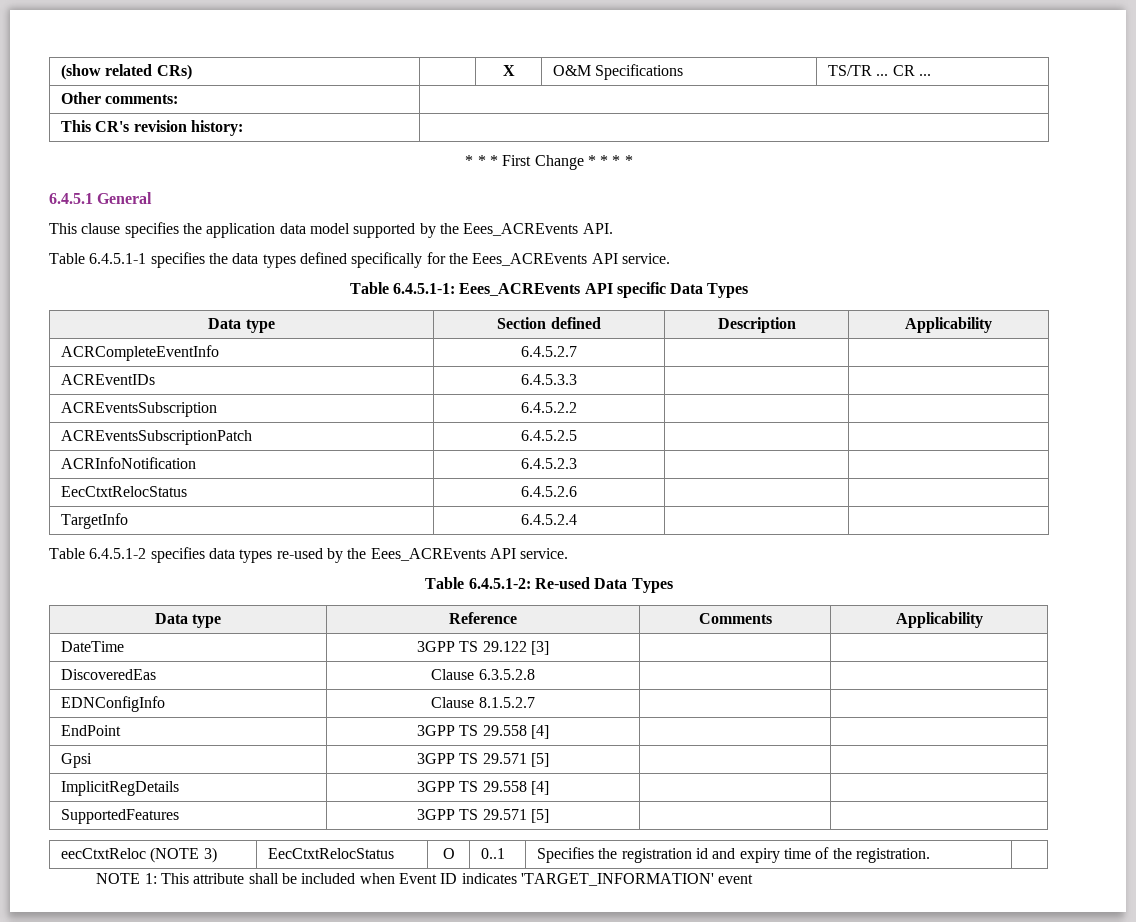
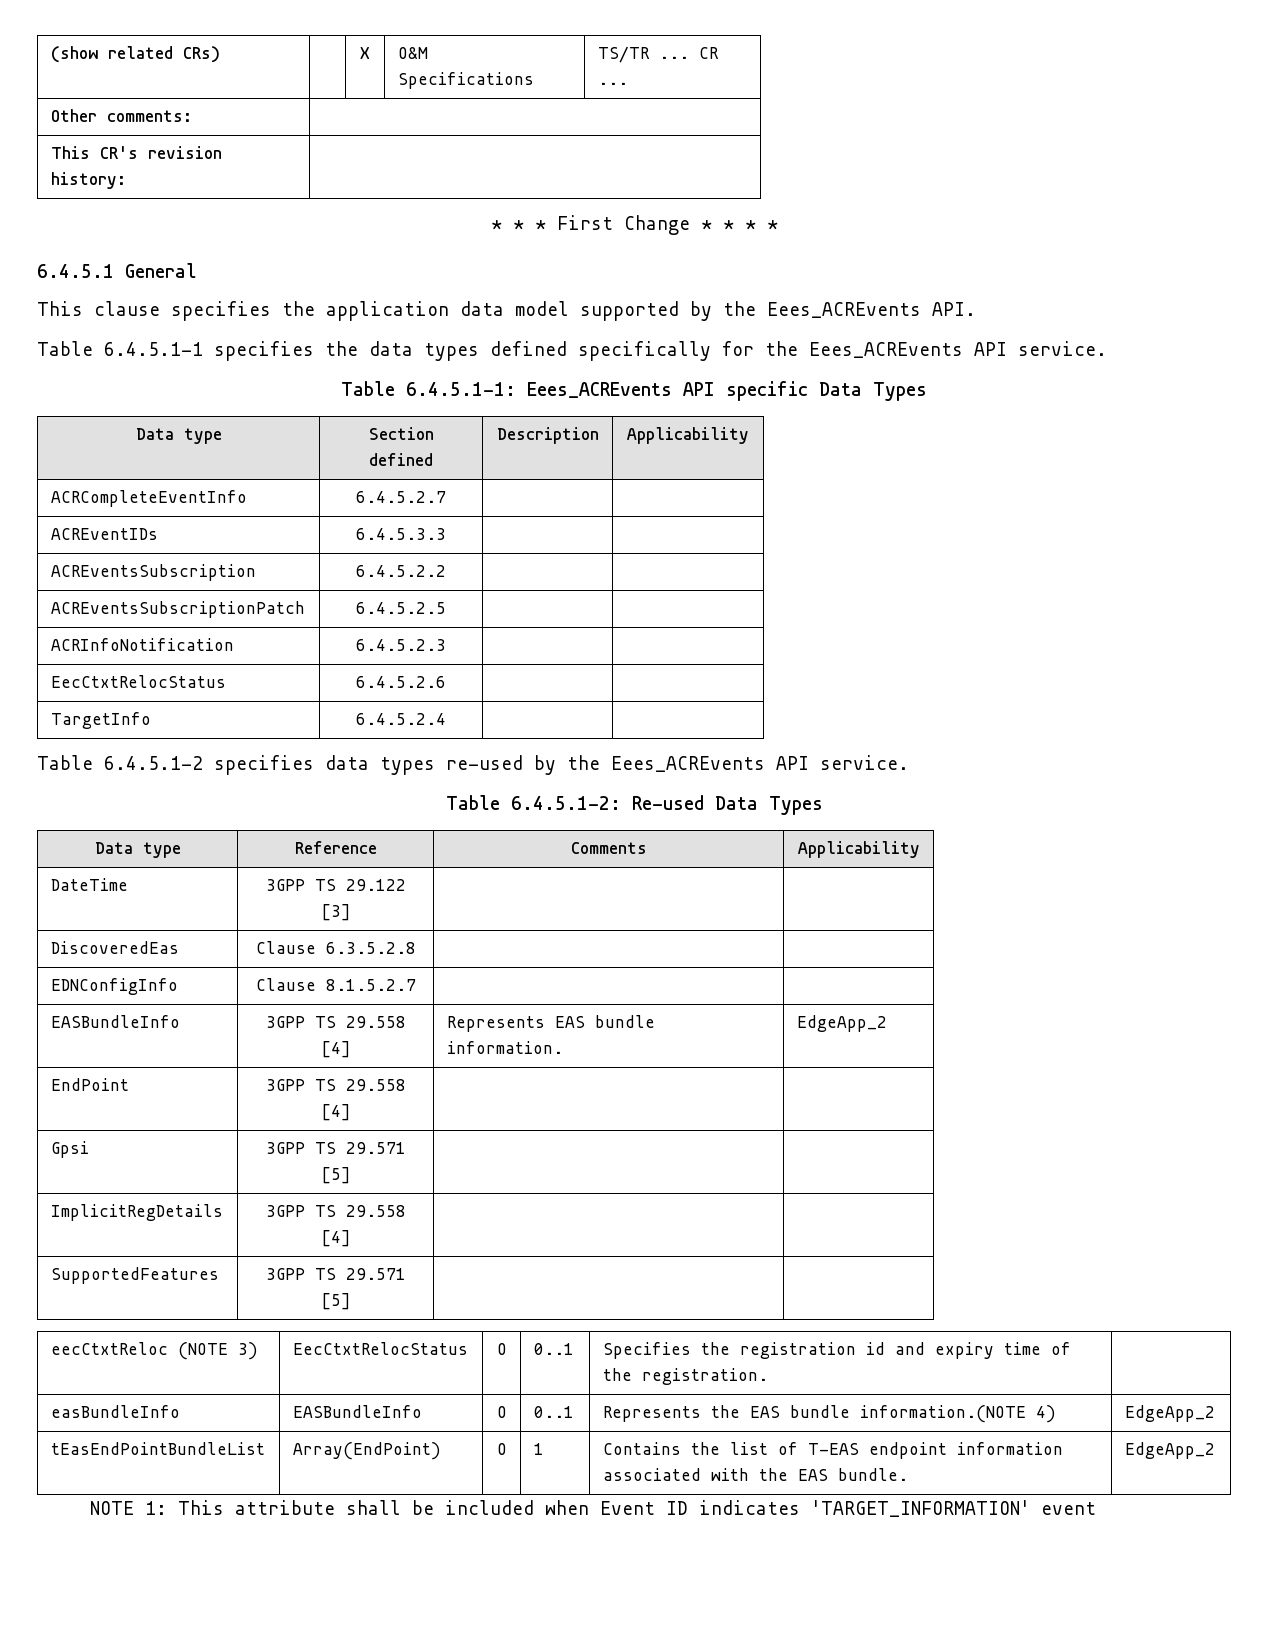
(535, 702) none -> [50,1015,180,1028] [265,1016,406,1028] [320,1041,351,1058] [446,1015,655,1032] [446,1041,563,1054] [796,1015,887,1032] // EASBundleInfo | 3GPP TS 29.558 [4] | Represents EAS bundle information. | EdgeApp_2
(930, 855) none -> [50,1405,180,1418] [292,1405,422,1418] [496,1406,507,1418] [533,1406,574,1418] [602,1405,1056,1423] [1124,1405,1215,1422] [50,1442,265,1455] [292,1442,441,1460] [496,1443,507,1455] [533,1443,544,1455] [602,1442,1063,1459] [602,1468,908,1481] [1124,1442,1215,1459] // easBundleInfo | EASBundleInfo | O | 0..1 | Represents the EAS bundle information.(NOTE 4) | EdgeApp_2 // tEasEndPointBundleList | Array(EndPoint) | O | 1 | Contains the list of T-EAS endpoint information associated with the EAS bundle. | EdgeApp_2

